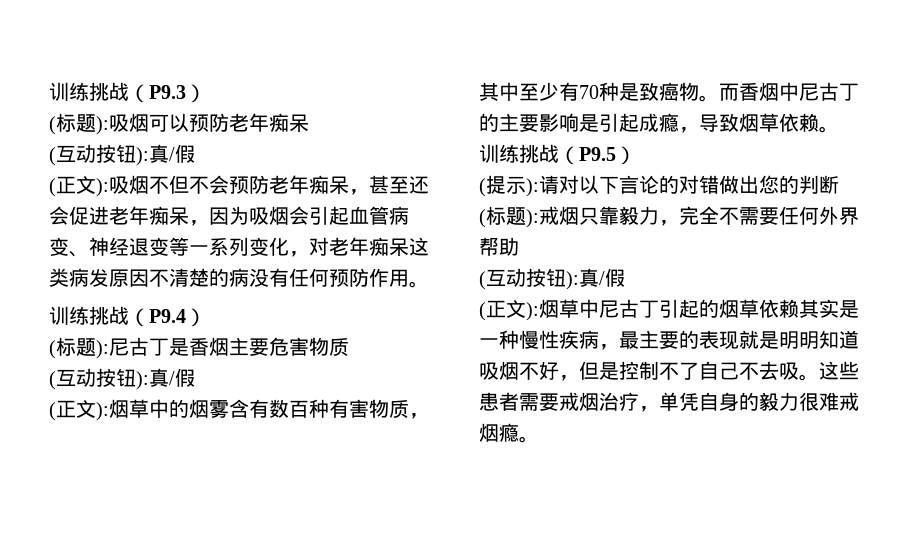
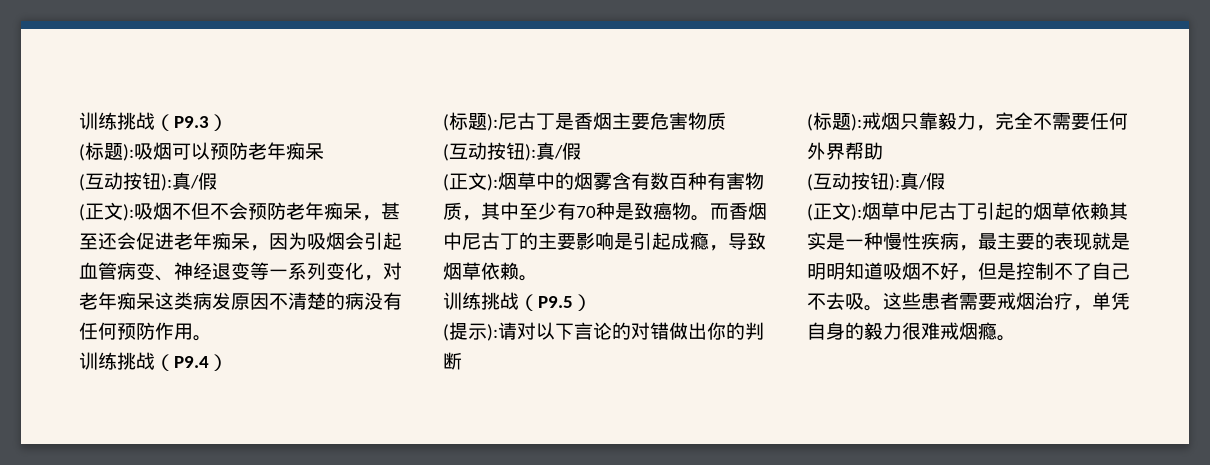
[759,175,779,194] 您 -> [707,322,726,340] 你

